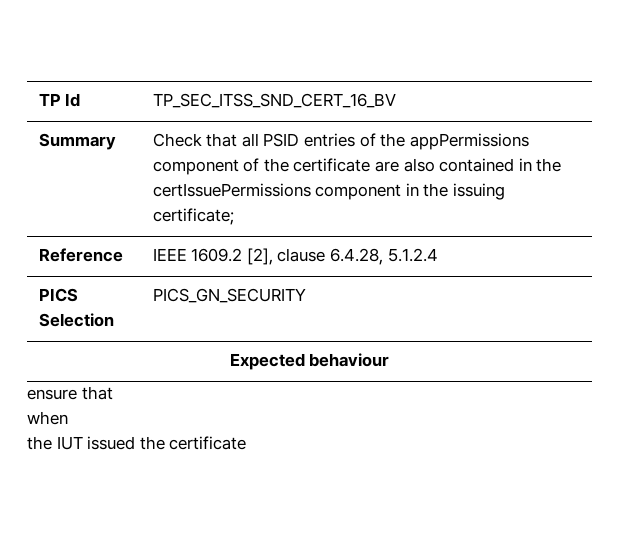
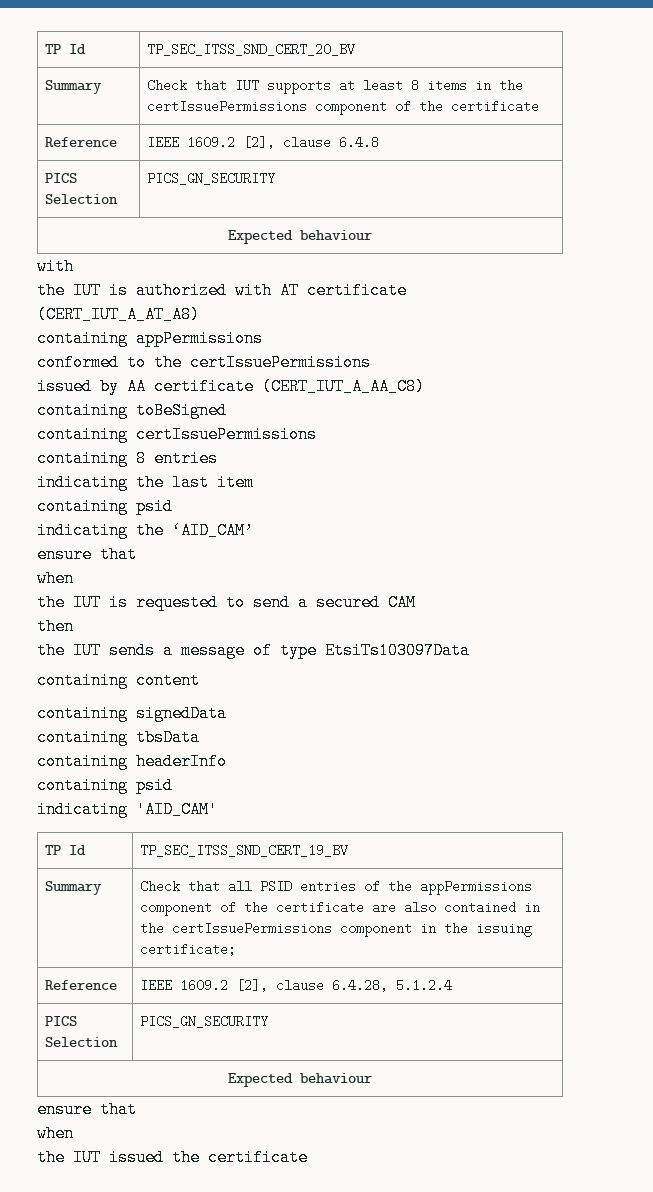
[38,93,81,107] [152,93,396,108] TP Id | TP_SEC_ITSS_SND_CERT_16_BV -> [44,44,86,54] [146,43,355,56] [44,80,102,94] [146,79,523,94] [146,100,539,115] [44,137,117,147] [146,136,379,149] [44,173,77,183] [44,194,118,204] [146,172,275,185] [228,230,372,244] [37,258,74,275] [37,282,407,299] [37,306,200,323] [37,330,263,347] [37,354,371,371] [37,378,425,395] [37,402,227,419] [37,426,317,443] [37,450,218,467] [37,474,254,491] [37,498,173,515] [37,522,253,539] [37,546,137,563] [37,570,74,587] [37,594,416,611] [37,618,74,635] [37,642,470,659] [37,672,200,689] [37,705,227,722] [37,729,200,746] [37,753,227,770] [37,777,173,794] [37,801,218,818] [44,845,86,855] [139,844,348,857] TP Id | TP_SEC_ITSS_SND_CERT_20_BV // Summary | Check that IUT supports at least 8 items in the certIssuePermissions component of the certificate // Reference | IEEE 1609.2 [2], clause 6.4.8 // PICS Selection | PICS_GN_SECURITY // Expected behaviour // with // the IUT is authorized with AT certificate (CERT_IUT_A_AT_A8) // containing appPermissions // conformed to the certIssuePermissions // issued by AA certificate (CERT_IUT_A_AA_C8) // containing toBeSigned // containing certIssuePermissions // containing 8 entries // indicating the last item // containing psid // indicating the ‘AID_CAM’ // ensure that // when // the IUT is requested to send a secured CAM // then // the IUT sends a message of type EtsiTs103097Data // containing content // containing signedData // containing tbsData // containing headerInfo // containing psid // indicating 'AID_CAM' // TP Id | TP_SEC_ITSS_SND_CERT_19_BV

